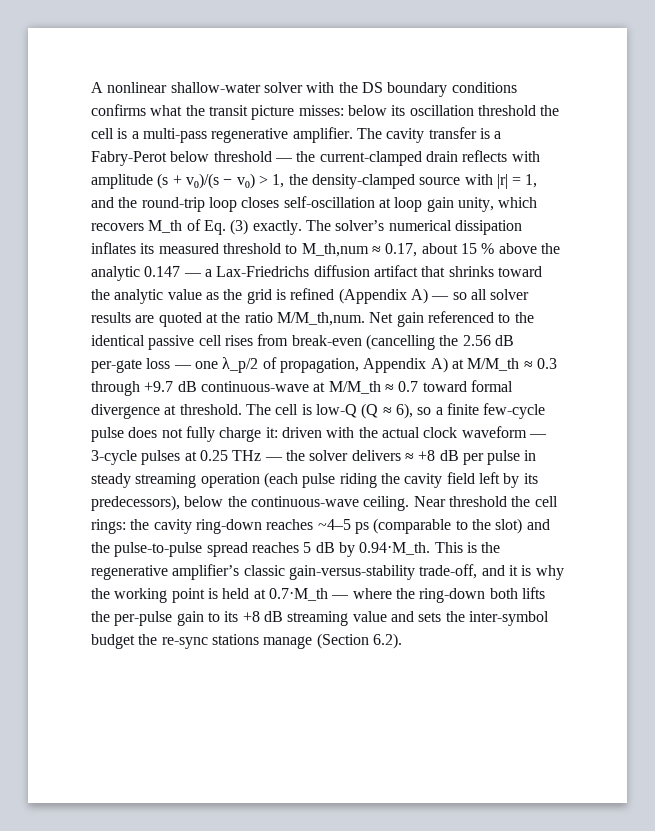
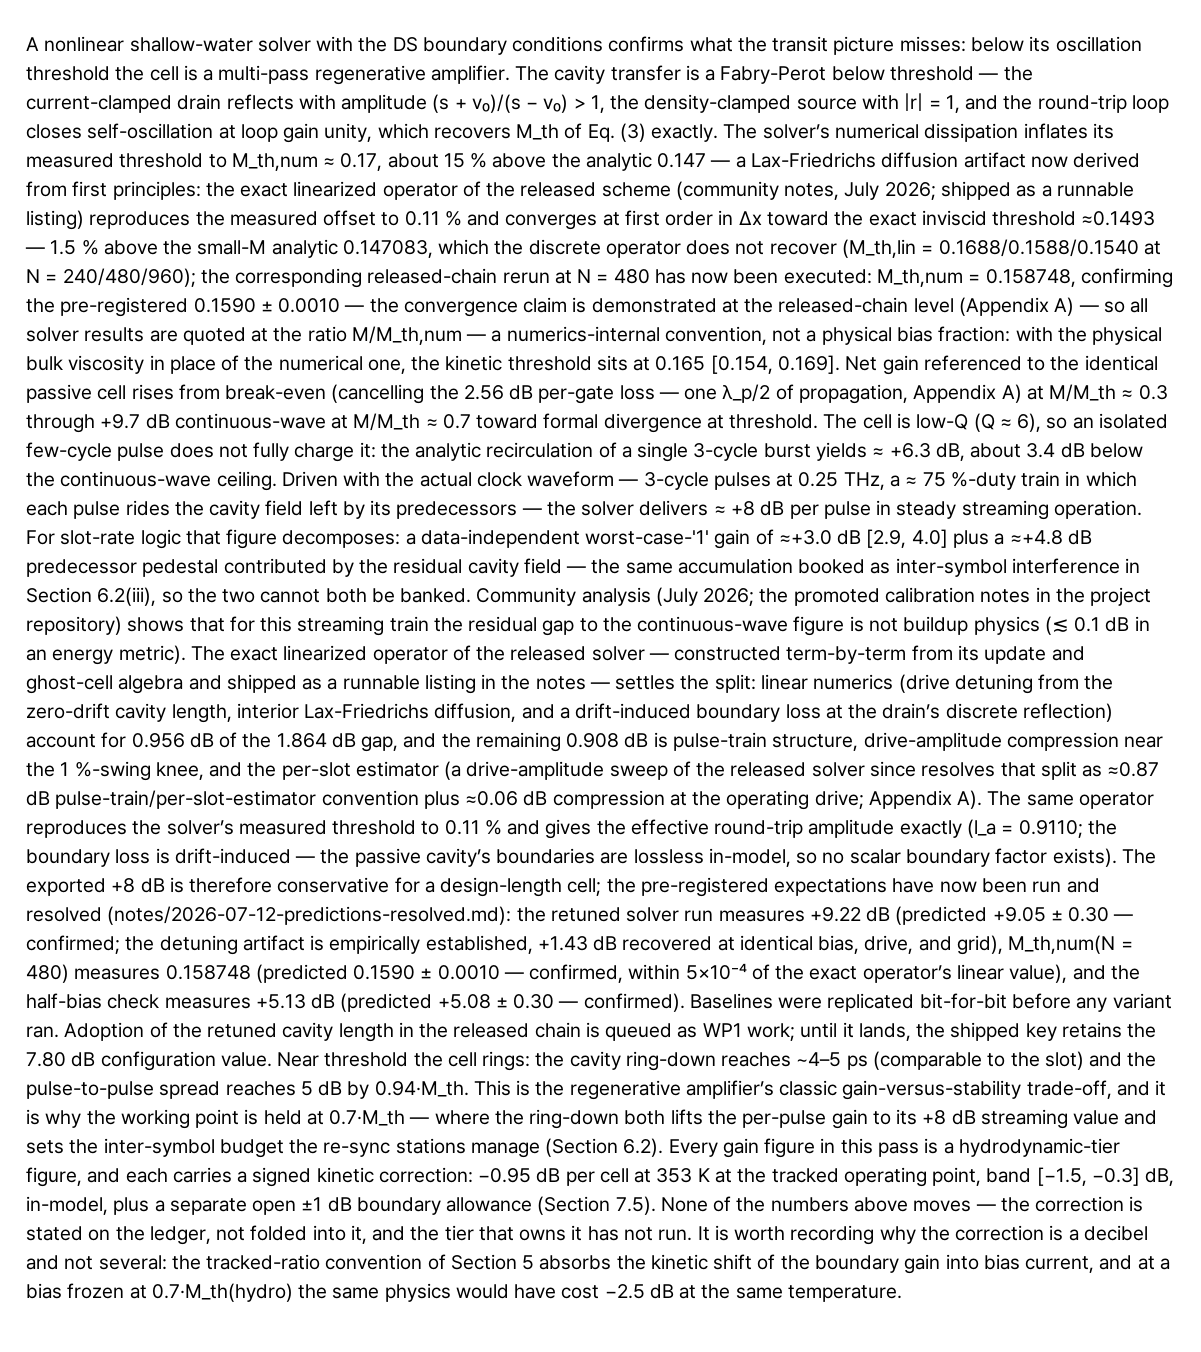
[421,266,542,277] [91,288,335,304] that shrinks toward the analytic value as the grid is refined -> [1030,152,1141,168] [26,181,1134,200] [26,210,1156,230] [25,239,1161,258] [26,268,1173,288] [26,297,954,317] now derived from first principles: the exact linearized operator of the released scheme (community notes, July 2026; shipped as a runnable listing) reproduces the measured offset to 0.11 % and converges at first order in Δx toward the exact inviscid threshold ≈0.1493 — 1.5 % above the small-M analytic 0.147083, which the discrete operator does not recover (M_th,lin = 0.1688/0.1588/0.1540 at N = 240/480/960); the corresponding released-chain rerun at N = 480 has now been executed: M_th,num = 0.158748, confirming the pre-registered 0.1590 ± 0.0010 — the convergence claim is demonstrated at the released-chain level
[276,312,365,326] M/M_th,num. -> [351,326,1163,345] [26,355,840,374] M/M_th,num — a numerics-internal convention, not a physical bias fraction: with the physical bulk viscosity in place of the numerical one, the kinetic threshold sits at 0.165 [0.154, 0.169].
[435,403,479,415] a finite -> [1072,413,1168,429] an isolated
[281,427,322,438] driven -> [380,442,1143,462] [26,471,338,491] the analytic recirculation of a single 3-cycle burst yields ≈ +6.3 dB, about 3.4 dB below the continuous-wave ceiling. Driven
[232,450,262,461] THz -> [843,471,1137,490] [26,500,518,519] THz, a ≈ 75 %-duty train in which each pulse rides the cavity field left by its predecessors
[200,472,538,488] [91,495,410,511] operation (each pulse riding the cavity field left by its predecessors), below the continuous-wave ceiling. -> [1053,500,1142,519] [26,529,1092,549] [26,558,1141,577] [26,587,1152,606] [26,616,1150,636] [26,645,1085,665] [26,674,1114,694] [26,703,1113,723] [26,732,1164,752] [26,761,1160,781] [26,790,1154,810] [26,819,1117,839] [26,848,1156,867] [26,877,1100,897] [26,906,1134,925] [26,935,1133,955] [26,963,1140,983] [26,993,1172,1012] [26,1022,1157,1042] [26,1051,272,1071] operation. For slot-rate logic that figure decomposes: a data-independent worst-case-'1' gain of ≈+3.0 dB [2.9, 4.0] plus a ≈+4.8 dB predecessor pedestal contributed by the residual cavity field — the same accumulation booked as inter-symbol interference in Section 6.2(iii), so the two cannot both be banked. Community analysis (July 2026; the promoted calibration notes in the project repository) shows that for this streaming train the residual gap to the continuous-wave figure is not buildup physics (≲ 0.1 dB in an energy metric). The exact linearized operator of the released solver — constructed term-by-term from its update and ghost-cell algebra and shipped as a runnable listing in the notes — settles the split: linear numerics (drive detuning from the zero-drift cavity length, interior Lax-Friedrichs diffusion, and a drift-induced boundary loss at the drain’s discrete reflection) account for 0.956 dB of the 1.864 dB gap, and the remaining 0.908 dB is pulse-train structure, drive-amplitude compression near the 1 %-swing knee, and the per-slot estimator (a drive-amplitude sweep of the released solver since resolves that split as ≈0.87 dB pulse-train/per-slot-estimator convention plus ≈0.06 dB compression at the operating drive; Appendix A). The same operator reproduces the solver’s measured threshold to 0.11 % and gives the effective round-trip amplitude exactly (l_a = 0.9110; the boundary loss is drift-induced — the passive cavity’s boundaries are lossless in-model, so no scalar boundary factor exists). The exported +8 dB is therefore conservative for a design-length cell; the pre-registered expectations have now been run and resolved (notes/2026-07-12-predictions-resolved.md): the retuned solver run measures +9.22 dB (predicted +9.05 ± 0.30 — confirmed; the detuning artifact is empirically established, +1.43 dB recovered at identical bias, drive, and grid), M_th,num(N = 480) measures 0.158748 (predicted 0.1590 ± 0.0010 — confirmed, within 5×10⁻⁴ of the exact operator’s linear value), and the half-bias check measures +5.13 dB (predicted +5.08 ± 0.30 — confirmed). Baselines were replicated bit-for-bit before any variant ran. Adoption of the retuned cavity length in the released chain is queued as WP1 work; until it lands, the shipped key retains the 7.80 dB configuration value.
(402, 641) none -> [668,1138,1120,1158] [26,1167,1175,1187] [26,1196,1144,1215] [26,1225,1148,1245] [26,1254,1170,1274] [26,1283,902,1302] Every gain figure in this pass is a hydrodynamic-tier figure, and each carries a signed kinetic correction: −0.95 dB per cell at 353 K at the tracked operating point, band [−1.5, −0.3] dB, in-model, plus a separate open ±1 dB boundary allowance (Section 7.5). None of the numbers above moves — the correction is stated on the ledger, not folded into it, and the tier that owns it has not run. It is worth recording why the correction is a decibel and not several: the tracked-ratio convention of Section 5 absorbs the kinetic shift of the boundary gain into bias current, and at a bias frozen at 0.7·M_th(hydro) the same physics would have cost −2.5 dB at the same temperature.

